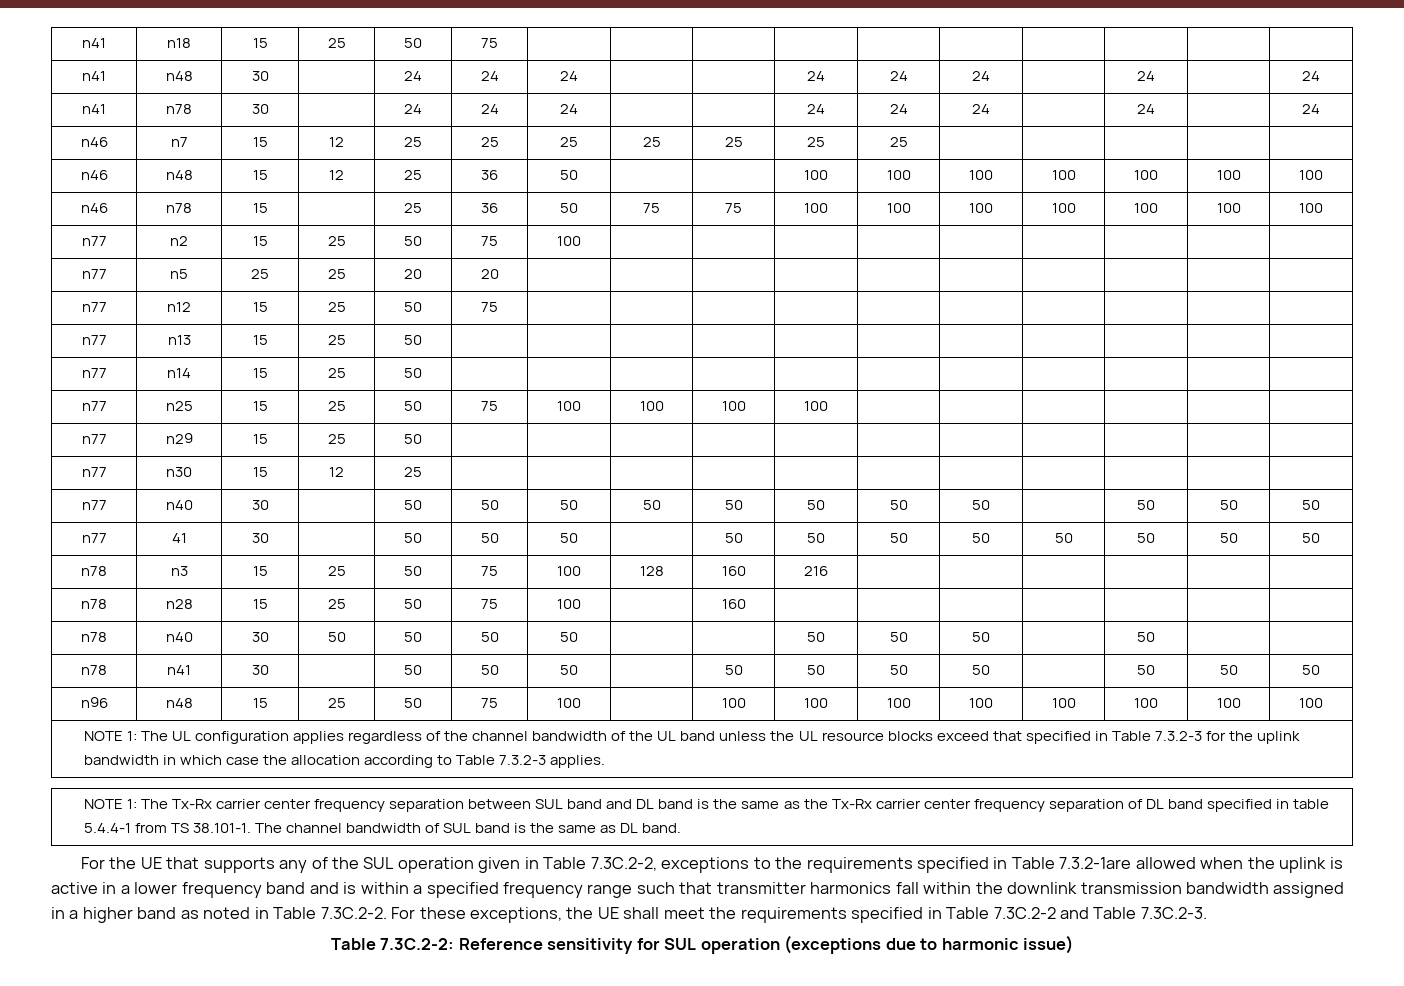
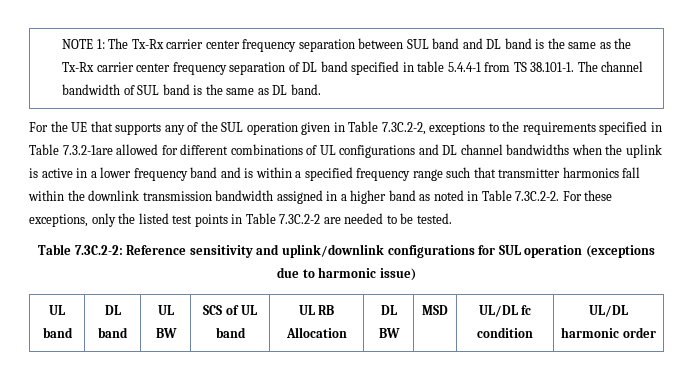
[82,38,106,48] [167,38,191,48] [252,38,268,48] [327,38,346,48] [404,38,422,48] [481,38,498,48] [82,71,106,81] [165,71,193,81] [251,71,269,81] [404,71,422,81] [480,71,499,81] [560,71,578,81] [806,71,825,81] [889,71,908,81] [971,71,990,81] [1137,71,1155,81] [1302,71,1320,81] [82,104,106,114] [166,104,192,114] [251,104,269,114] [404,104,422,114] [480,104,499,114] [560,104,578,114] [806,104,825,114] [889,104,908,114] [971,104,990,114] [1137,104,1155,114] [1302,104,1320,114] [80,137,108,147] [170,137,188,147] [252,137,268,147] [329,137,344,147] [404,137,422,147] [480,137,499,147] [560,137,578,147] [642,137,661,147] [724,137,743,147] [806,137,825,147] [889,137,908,147] [80,170,108,180] [165,170,193,180] [252,170,268,180] [329,170,344,180] [404,170,422,180] [481,170,498,180] [560,170,578,180] [803,170,828,180] [886,170,911,180] [968,170,993,180] [1051,170,1076,180] [1134,170,1158,180] [1216,170,1241,180] [1299,170,1323,180] [80,203,108,213] [166,203,192,213] [252,203,268,213] [404,203,422,213] [481,203,498,213] [560,203,578,213] [642,203,660,213] [724,203,742,213] [803,203,828,213] [886,203,911,213] [968,203,993,213] [1051,203,1076,213] [1134,203,1158,213] [1216,203,1241,213] [1299,203,1323,213] [81,236,107,246] [170,236,188,246] [252,236,268,246] [327,236,346,246] [404,236,422,246] [481,236,498,246] [557,236,581,246] [81,269,107,279] [170,269,188,279] [251,269,269,279] [327,269,346,279] [404,269,422,279] [480,269,499,279] [81,302,107,312] [167,302,191,312] [252,302,268,312] [327,302,346,312] [404,302,422,312] [481,302,498,312] [81,335,107,345] [167,335,191,345] [252,335,268,345] [327,335,346,345] [404,335,422,345] [81,368,107,378] [167,368,191,378] [252,368,268,378] [327,368,346,378] [404,368,422,378] [81,401,107,411] [165,401,193,411] [252,401,268,411] [327,401,346,411] [404,401,422,411] [481,401,498,411] [557,401,581,411] [639,401,664,411] [721,401,746,411] [803,401,828,411] [81,434,107,444] [165,433,193,444] [252,434,268,444] [327,434,346,444] [404,434,422,444] [81,467,107,477] [166,467,192,477] [252,467,268,477] [329,467,344,477] [404,467,422,477] [81,500,107,510] [165,500,193,510] [251,500,269,510] [404,500,422,510] [480,500,499,510] [560,500,578,510] [642,500,661,510] [724,500,743,510] [806,500,825,510] [889,500,908,510] [971,500,990,510] [1137,500,1155,510] [1219,500,1238,510] [1302,500,1320,510] [81,533,107,543] [171,533,187,543] [251,533,269,543] [404,533,422,543] [480,533,499,543] [560,533,578,543] [724,533,743,543] [806,533,825,543] [889,533,908,543] [971,533,990,543] [1054,533,1073,543] [1137,533,1155,543] [1219,533,1238,543] [1302,533,1320,543] [81,566,107,576] [170,566,188,576] [252,566,268,576] [327,566,346,576] [404,566,422,576] [481,566,498,576] [557,566,581,576] [639,566,664,576] [721,566,746,576] [803,566,828,576] [81,599,107,609] [165,599,193,609] [252,599,268,609] [327,599,346,609] [404,599,422,609] [481,599,498,609] [557,599,581,609] [721,599,746,609] [81,632,107,642] [165,632,193,642] [251,632,269,642] [327,632,346,642] [404,632,422,642] [480,632,499,642] [560,632,578,642] [806,632,825,642] [889,632,908,642] [971,632,990,642] [1137,632,1155,642] [81,665,107,675] [167,665,191,675] [251,665,269,675] [404,665,422,675] [480,665,499,675] [560,665,578,675] [724,665,743,675] [806,665,825,675] [889,665,908,675] [971,665,990,675] [1137,665,1155,675] [1219,665,1238,675] [1302,665,1320,675] [80,697,108,708] [165,698,193,708] [252,698,268,708] [327,698,346,708] [404,698,422,708] [481,698,498,708] [557,698,581,708] [721,698,746,708] [803,698,828,708] [886,698,911,708] [968,698,993,708] [1051,698,1076,708] [1134,698,1158,708] [1216,698,1241,708] [1299,698,1323,708] [83,731,1301,744] [83,755,606,768] n41 | n18 | 15 | 25 | 50 | 75 | | | | | | | | | | // n41 | n48 | 30 | | 24 | 24 | 24 | | | 24 | 24 | 24 | | 24 | | 24 // n41 | n78 | 30 | | 24 | 24 | 24 | | | 24 | 24 | 24 | | 24 | | 24 // n46 | n7 | 15 | 12 | 25 | 25 | 25 | 25 | 25 | 25 | 25 | | | | | // n46 | n48 | 15 | 12 | 25 | 36 | 50 | | | 100 | 100 | 100 | 100 | 100 | 100 | 100 // n46 | n78 | 15 | | 25 | 36 | 50 | 75 | 75 | 100 | 100 | 100 | 100 | 100 | 100 | 100 // n77 | n2 | 15 | 25 | 50 | 75 | 100 | | | | | | | | | // n77 | n5 | 25 | 25 | 20 | 20 | | | | | | | | | | // n77 | n12 | 15 | 25 | 50 | 75 | | | | | | | | | | // n77 | n13 | 15 | 25 | 50 | | | | | | | | | | | // n77 | n14 | 15 | 25 | 50 | | | | | | | | | | | // n77 | n25 | 15 | 25 | 50 | 75 | 100 | 100 | 100 | 100 | | | | | | // n77 | n29 | 15 | 25 | 50 | | | | | | | | | | | // n77 | n30 | 15 | 12 | 25 | | | | | | | | | | | // n77 | n40 | 30 | | 50 | 50 | 50 | 50 | 50 | 50 | 50 | 50 | | 50 | 50 | 50 // n77 | 41 | 30 | | 50 | 50 | 50 | | 50 | 50 | 50 | 50 | 50 | 50 | 50 | 50 // n78 | n3 | 15 | 25 | 50 | 75 | 100 | 128 | 160 | 216 | | | | | | // n78 | n28 | 15 | 25 | 50 | 75 | 100 | | 160 | | | | | | | // n78 | n40 | 30 | 50 | 50 | 50 | 50 | | | 50 | 50 | 50 | | 50 | | // n78 | n41 | 30 | | 50 | 50 | 50 | | 50 | 50 | 50 | 50 | | 50 | 50 | 50 // n96 | n48 | 15 | 25 | 50 | 75 | 100 | | 100 | 100 | 100 | 100 | 100 | 100 | 100 | 100 // NOTE 1: The UL configuration applies regardless of the channel bandwidth of the UL band unless the UL resource blocks exceed that specified in Table 7.3.2-3 for the uplink bandwidth in which case the allocation according to Table 7.3.2-3 applies. // -> (62, 44) none
(1196, 863) none -> [161,144,570,158] for different combinations of UL configurations and DL channel bandwidths
[566,907,1207,923] the UE shall meet the requirements specified in Table 7.3C.2-2 and Table 7.3C.2-3. -> [91,213,452,227] only the listed test points in Table 7.3C.2-2 are needed to be tested.
(634, 946) none -> [256,244,475,258] and uplink/downlink configurations
(1074, 944) none -> [49,305,65,315] [42,327,73,338] [104,305,121,315] [98,327,128,338] [157,305,174,315] [155,328,177,338] [203,305,257,315] [215,327,246,338] [298,305,335,315] [285,327,347,338] [380,305,397,315] [378,328,400,338] [422,305,448,315] [478,305,532,317] [477,327,533,338] [589,305,628,317] [561,327,656,338] // UL band | DL band | UL BW | SCS of UL band | UL RB Allocation | DL BW | MSD | UL/DL fc condition | UL/DL harmonic order

